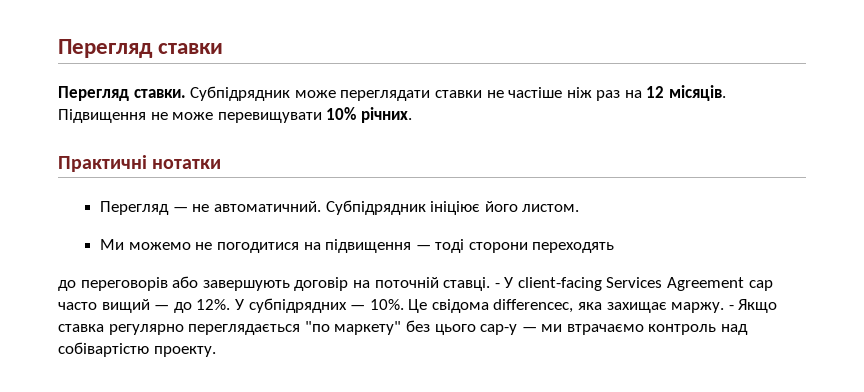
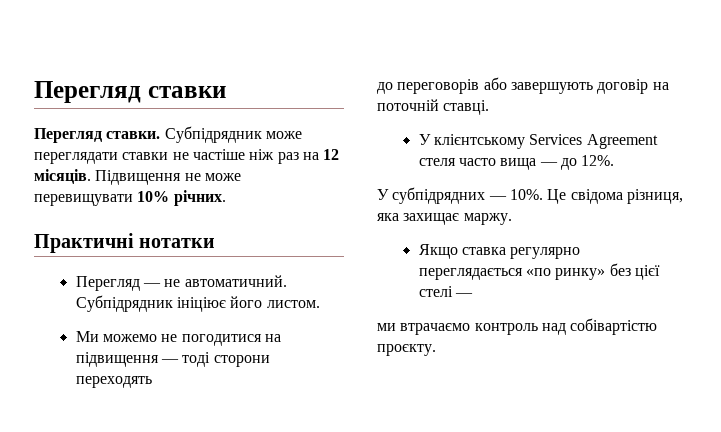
[494,277,773,291] [58,299,150,313] - У client-facing Services Agreement cap часто вищий -> [418,134,658,149] [418,158,537,170] // У клієнтському Services Agreement стеля часто вища
(231, 304) none -> (615, 160) //
[493,299,574,313] differenceс, -> [626,189,683,204] різниця,
[728,305,734,310] - -> (512, 219) //
[304,320,537,335] "по маркету" без цього cap-у — -> [525,263,660,280] [418,286,473,297] «по ринку» без цієї стелі — //
[153,346,216,357] проекту. -> [377,344,436,356] проєкту.

